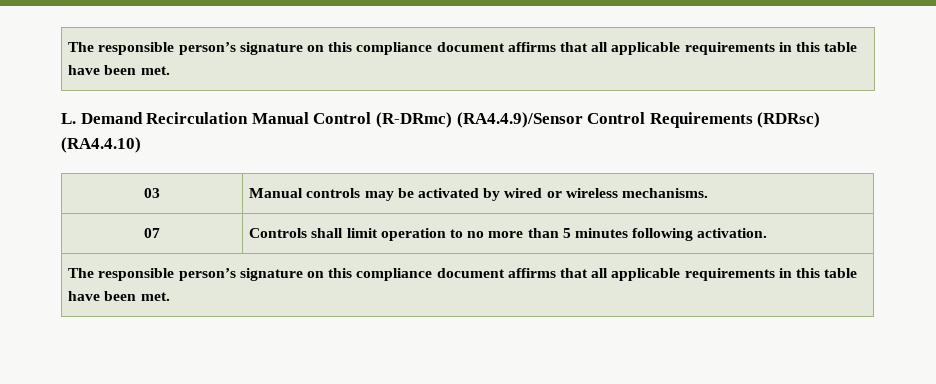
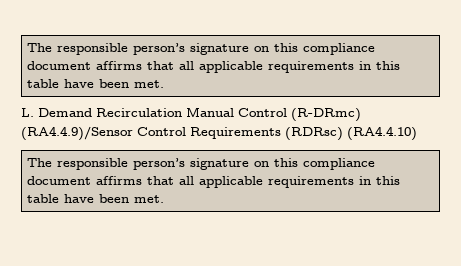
[144,188,160,198] [249,188,708,201] [144,228,160,238] [249,228,768,241] // 03 | Manual controls may be activated by wired or wireless mechanisms. // 07 | Controls shall limit operation to no more than 5 minutes following activation. -> (417, 133) none

